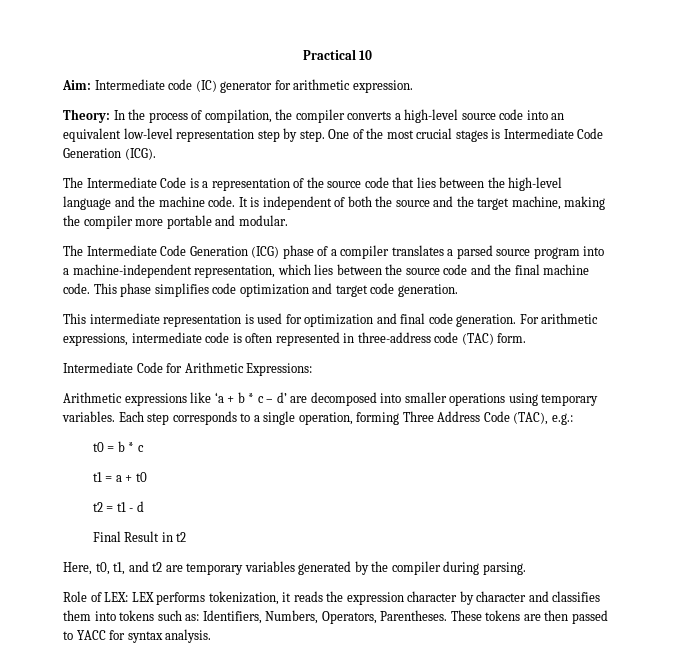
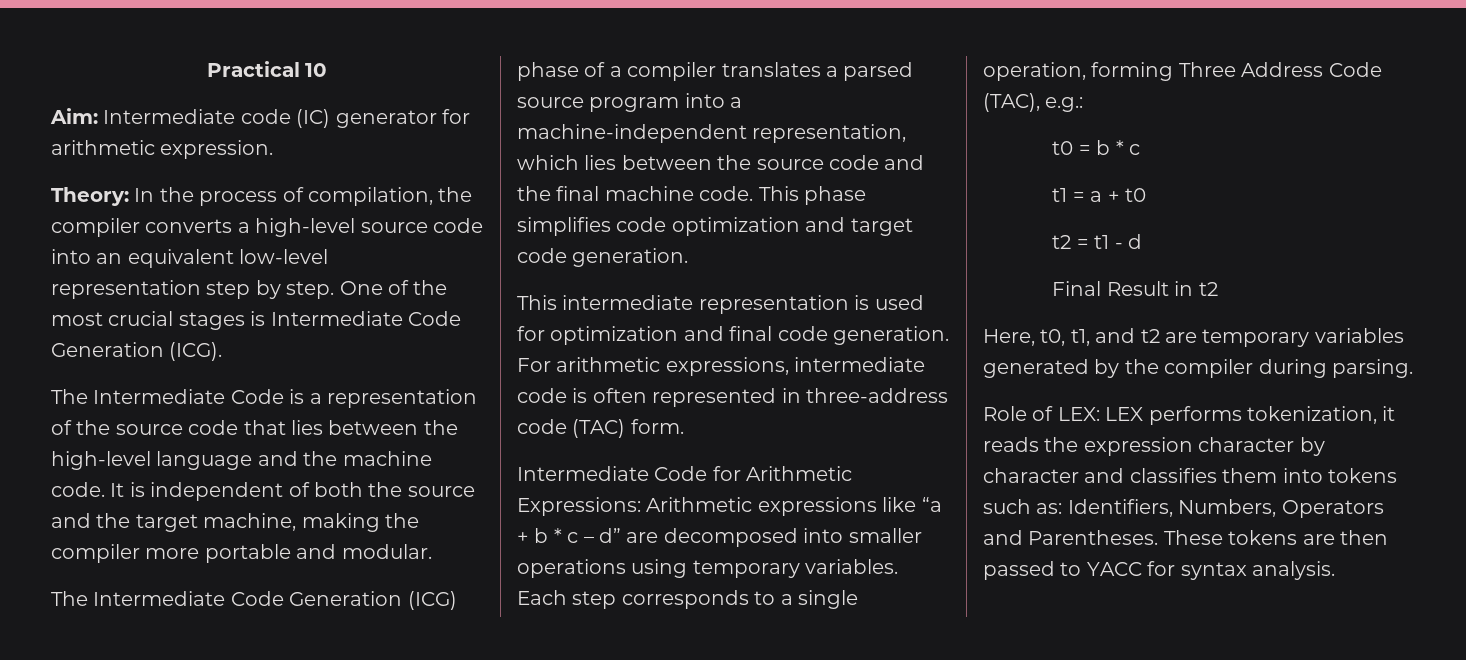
(313, 369) // -> (641, 506) none
[214,392,224,403] ‘a -> [921,497,942,512] “a
[276,392,287,403] d’ -> [599,528,621,543] d”
[321,611,377,624] Operators, -> [1281,500,1384,518] [983,530,1023,545] Operators and

